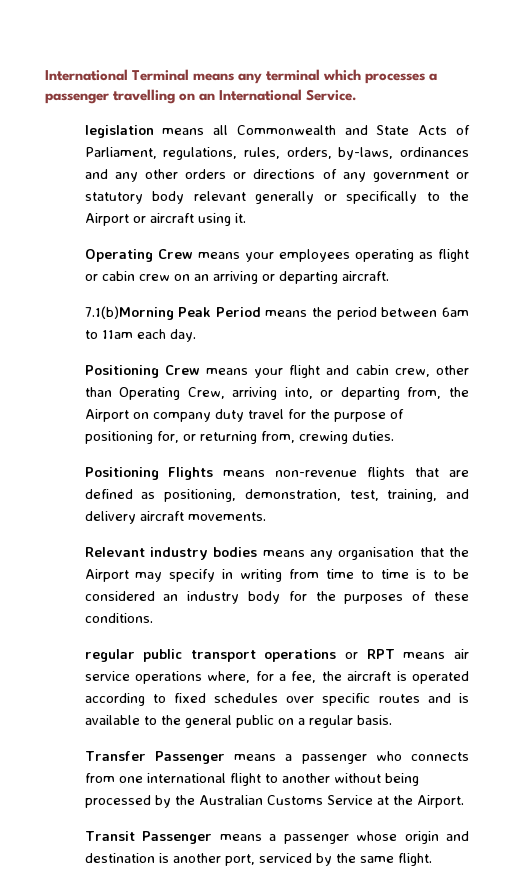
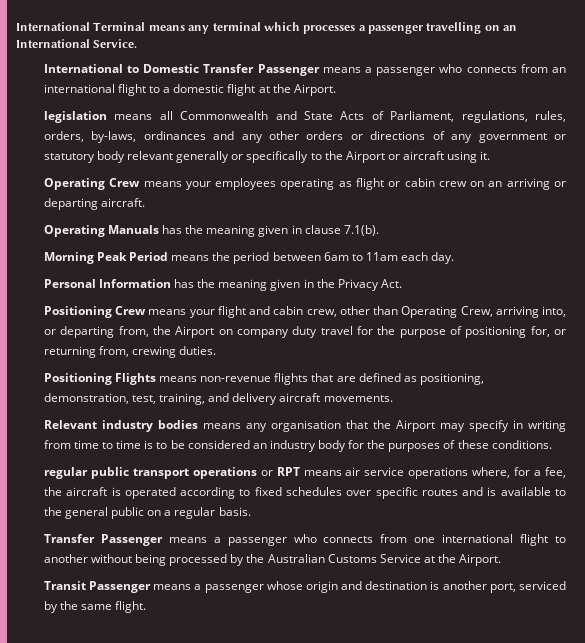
(358, 95) none -> [43,64,566,76] [43,84,336,96] // International to Domestic Transfer Passenger means a passenger who connects from an international flight to a domestic flight at the Airport.
[84,306,174,320] 7.1(b)Morning -> [43,225,379,237] [43,252,94,264] Operating Manuals has the meaning given in clause 7.1(b). // Morning
(196, 335) none -> [43,279,402,291] // Personal Information has the meaning given in the Privacy Act.

